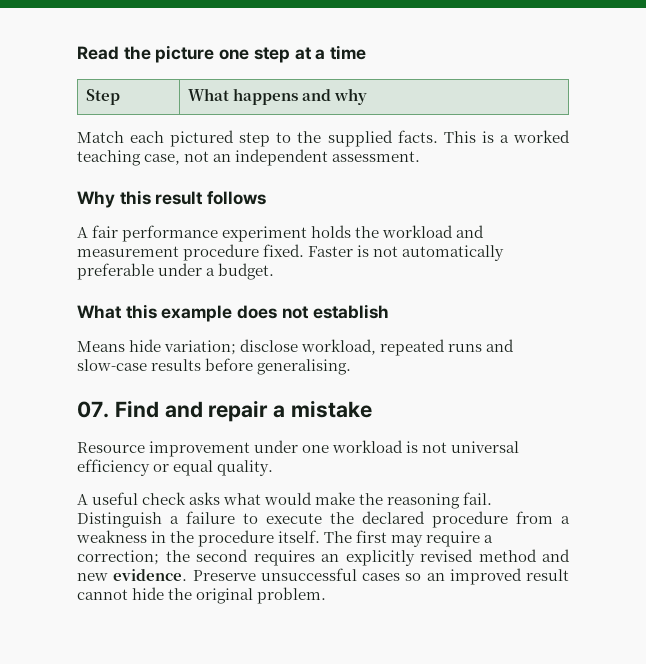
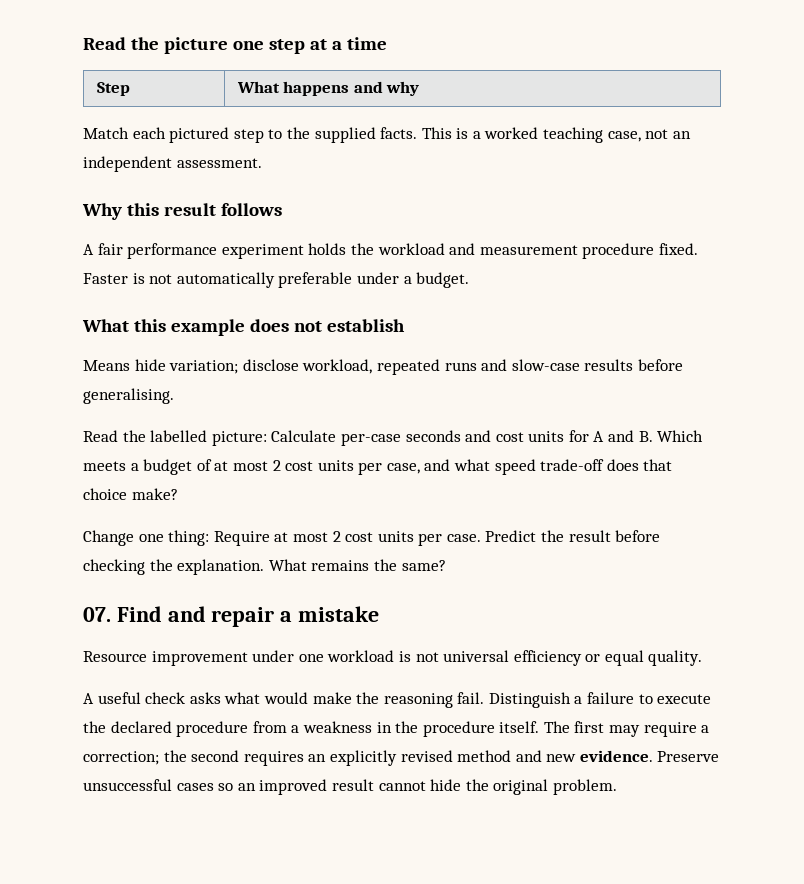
(352, 367) none -> [83,430,704,446] [83,459,673,475] [83,488,178,500] [83,530,661,546] [83,559,446,575] // Read the labelled picture: Calculate per-case seconds and cost units for A and B. Which meets a budget of at most 2 cost units per case, and what speed trade-off does that choice make? // Change one thing: Require at most 2 cost units per case. Predict the result before checking the explanation. What remains the same?

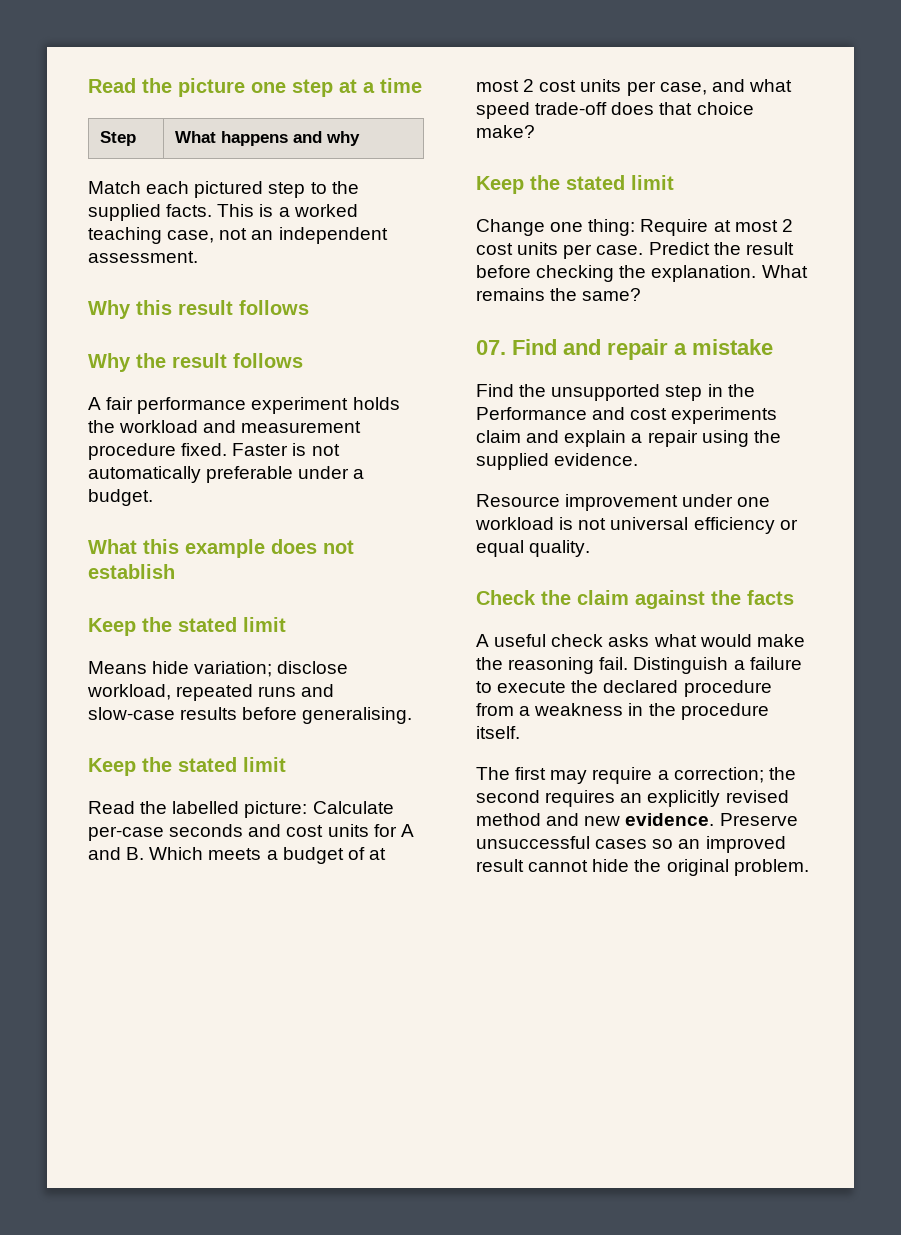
(282, 209) none -> [88,353,303,372] // Why the result follows
(405, 325) none -> [88,617,286,636] // Keep the stated limit
(174, 396) none -> [88,757,286,776] // Keep the stated limit
(178, 494) none -> [476,175,674,194] // Keep the stated limit
(380, 614) none -> [476,384,755,401] [476,407,778,424] [476,430,781,447] [476,453,639,470] // Find the unsupported step in the Performance and cost experiments claim and explain a repair using the supplied evidence.
(703, 658) none -> [476,590,794,609] // Check the claim against the facts
(540, 727) none -> (520, 732) //

